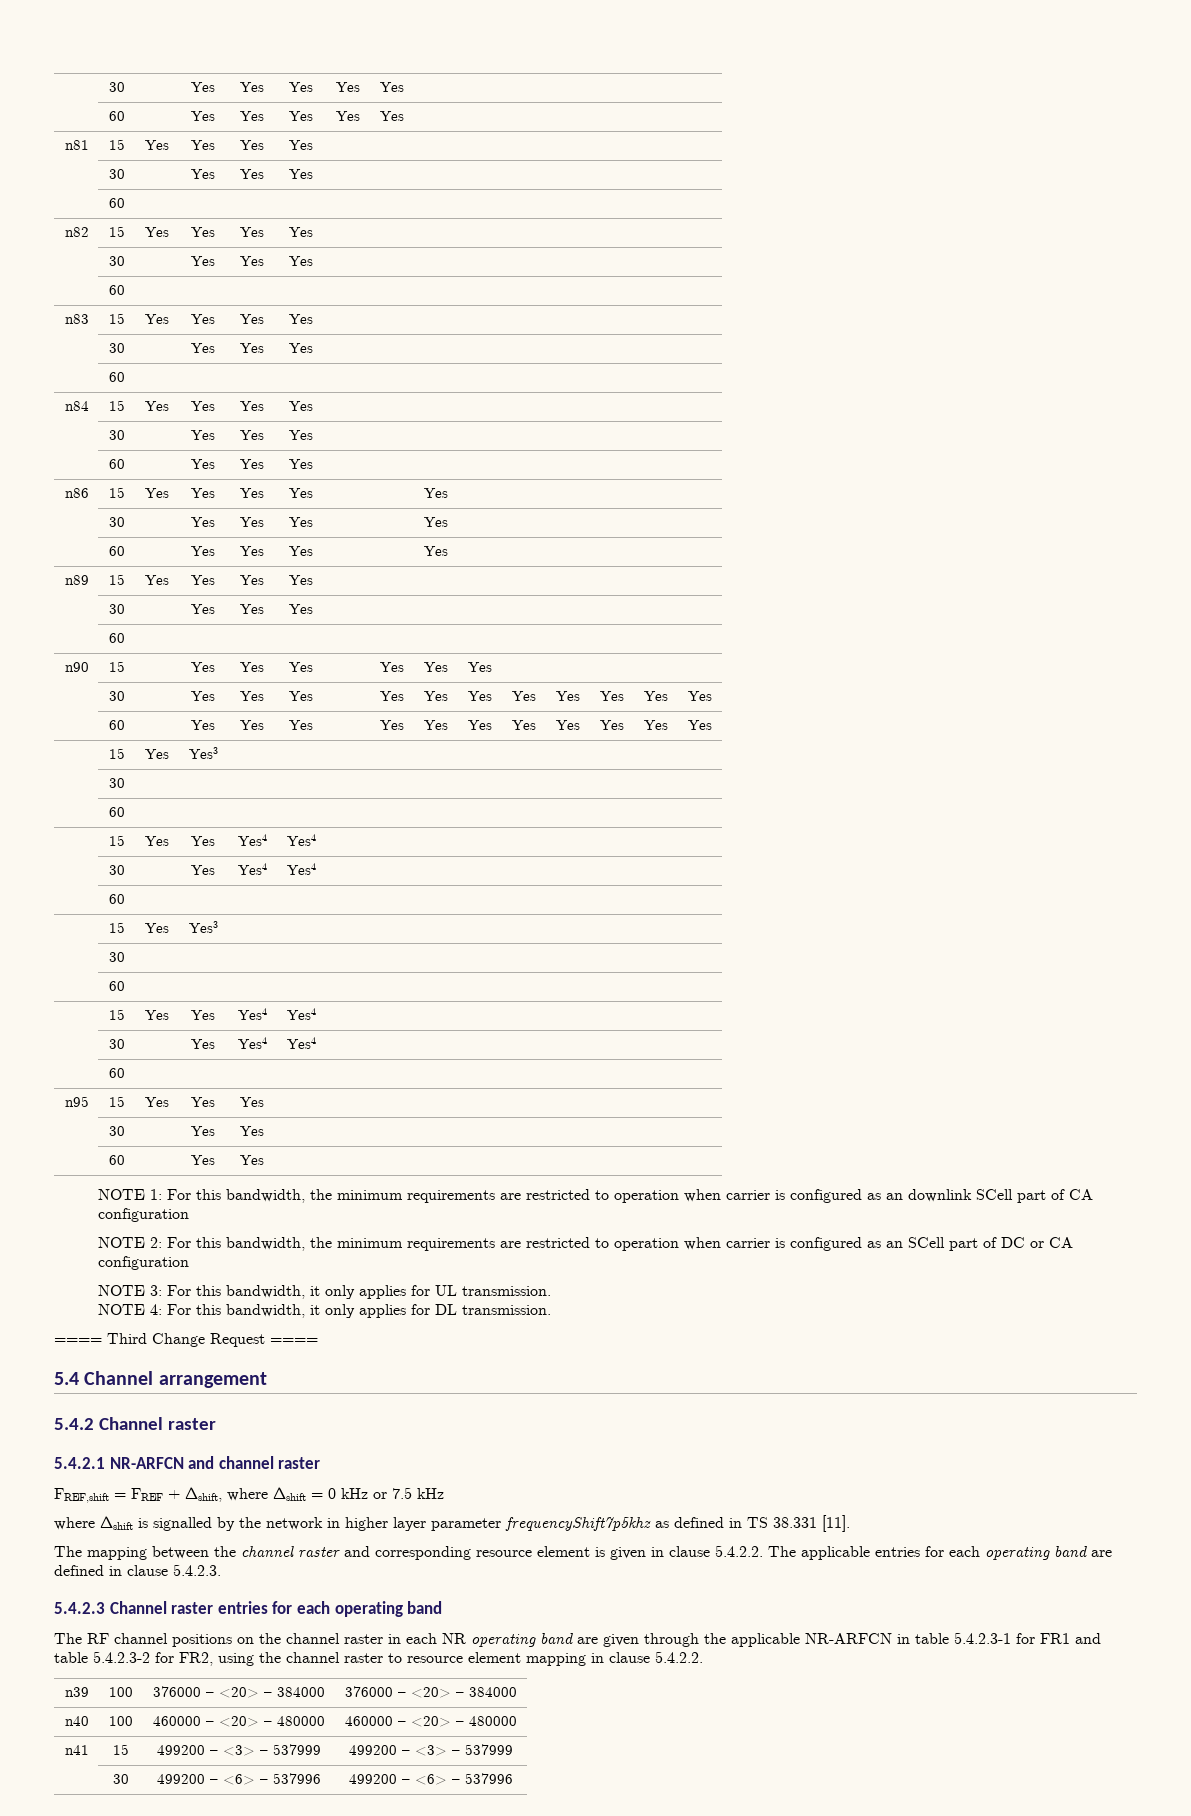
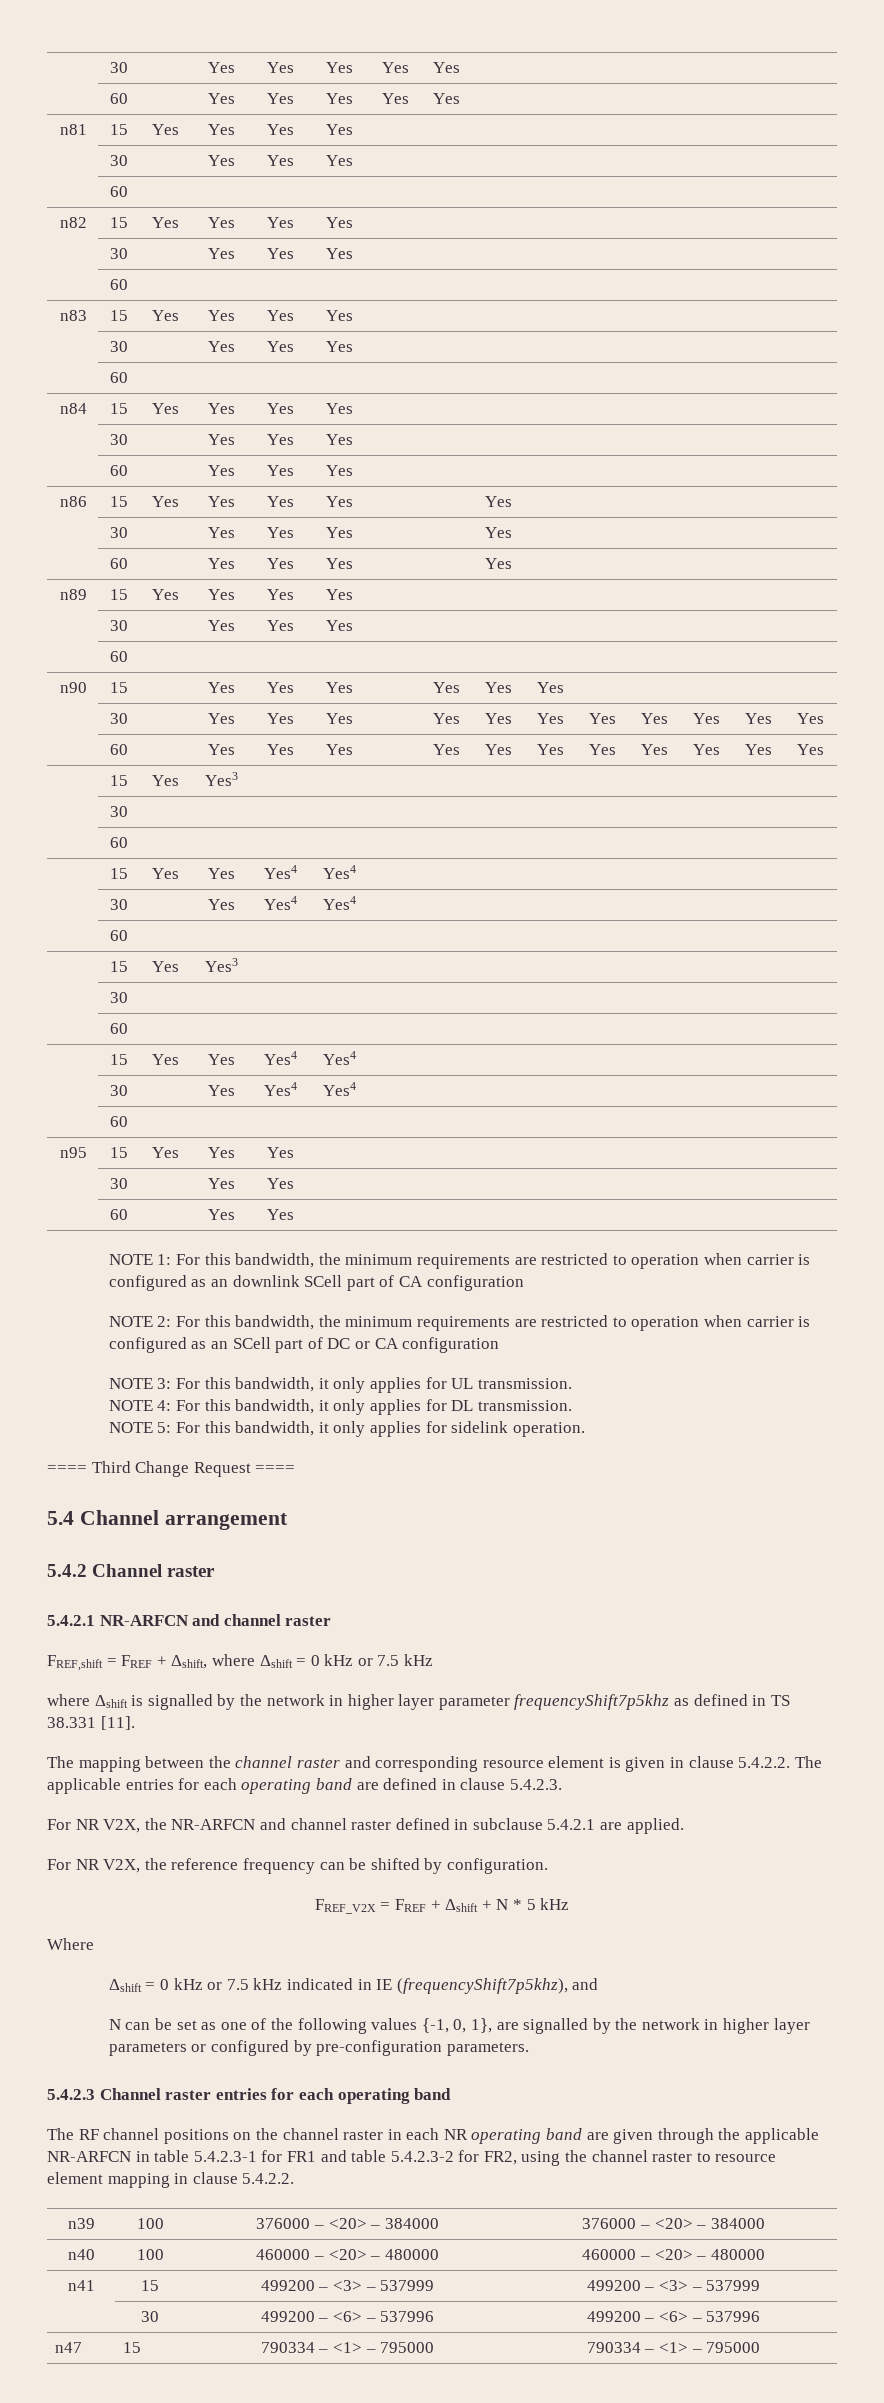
(551, 1310) none -> [108,1421,585,1437] // NOTE 5: For this bandwidth, it only applies for sidelink operation.
(221, 1570) none -> [47,1818,684,1834] [47,1858,548,1874] [314,1898,570,1914] [47,1938,94,1950] [108,1978,599,1994] [108,2018,810,2034] [108,2040,529,2056] // For NR V2X, the NR-ARFCN and channel raster defined in subclause 5.4.2.1 are applied. // For NR V2X, the reference frequency can be shifted by configuration. // FREF_V2X = FREF + Δshift + N * 5 kHz // Where // Δshift = 0 kHz or 7.5 kHz indicated in IE (frequencyShift7p5khz), and // N can be set as one of the following values {-1, 0, 1}, are signalled by the network in higher layer parameters or configured by pre-configuration parameters.
(513, 1778) none -> [54,2342,82,2353] [122,2342,141,2353] [260,2342,435,2353] [586,2342,761,2353] // n47 | 15 | 790334 – <1> – 795000 | 790334 – <1> – 795000

